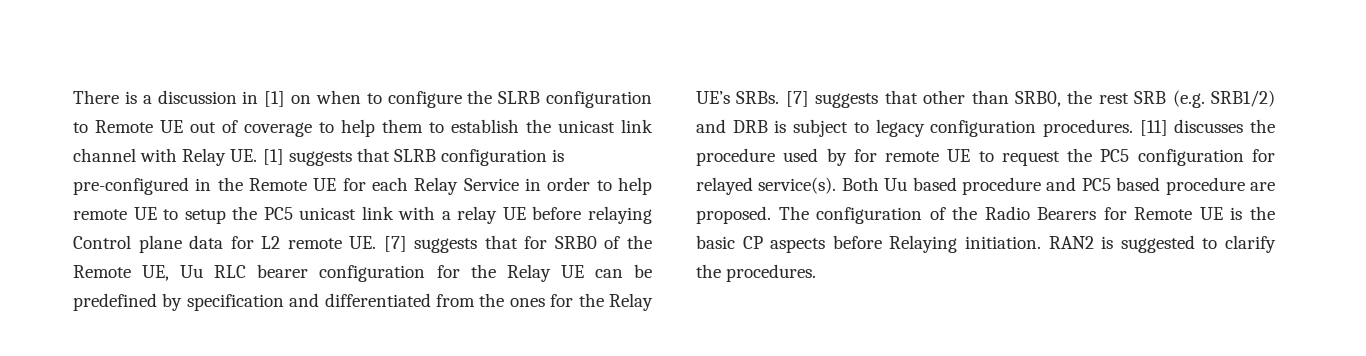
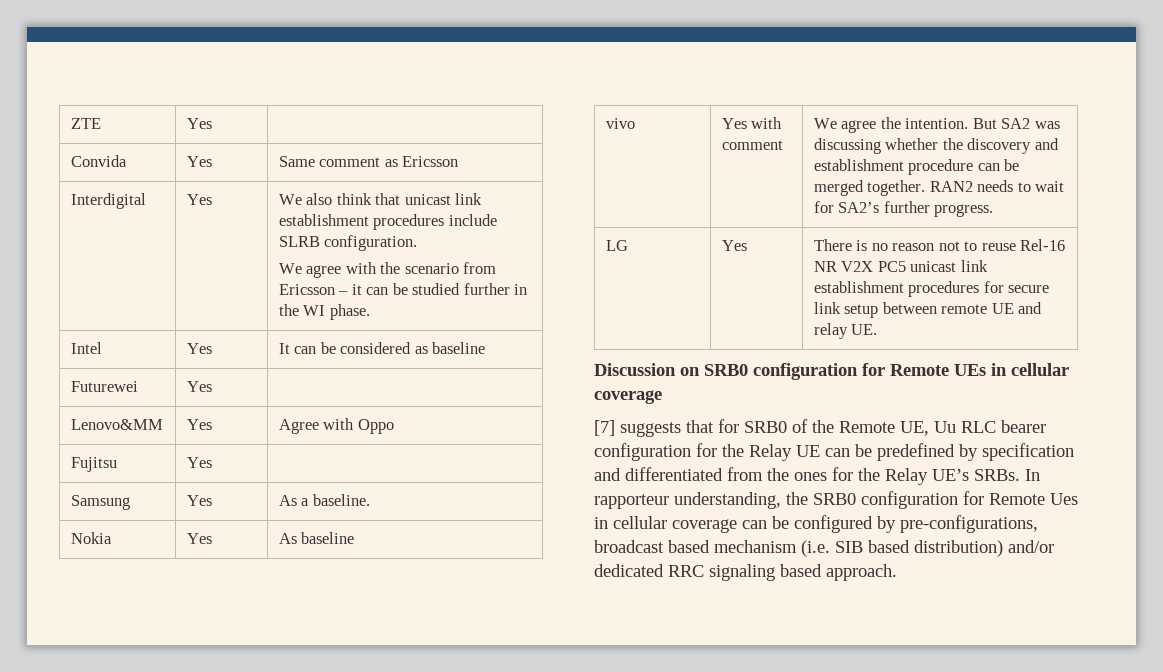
[73,90,652,108] [73,119,653,137] [73,148,565,166] [73,177,652,195] [73,206,652,224] [73,235,377,253] There is a discussion in [1] on when to configure the SLRB configuration to Remote UE out of coverage to help them to establish the unicast link channel with Relay UE. [1] suggests that SLRB configuration is pre-configured in the Remote UE for each Relay Service in order to help remote UE to setup the PC5 unicast link with a relay UE before relaying Control plane data for L2 remote UE. -> [70,118,101,129] [186,118,212,129] [70,155,127,167] [186,156,212,167] [278,156,459,167] [70,193,146,209] [186,194,212,205] [278,193,483,205] [278,214,497,230] [278,235,418,251] [278,262,497,278] [278,283,528,295] [278,304,370,320] [70,342,102,354] [186,343,212,354] [278,342,486,354] [70,381,138,392] [186,381,212,392] [70,419,163,430] [186,419,212,430] [278,418,394,434] [70,457,117,472] [186,457,212,468] [70,495,130,510] [186,495,212,506] [278,494,370,506] [70,532,112,544] [186,533,212,544] [278,532,355,544] [605,118,635,129] [721,117,783,129] [721,140,783,150] [813,117,1060,133] [813,138,1059,154] [813,159,1020,175] [813,180,1065,196] [813,201,994,217] [605,240,628,251] [721,240,747,251] [813,239,1066,251] [813,260,988,272] [813,281,1050,297] [813,302,1043,318] [813,323,878,339] [594,363,1069,380] [594,390,662,404] ZTE | Yes | // Convida | Yes | Same comment as Ericsson // Interdigital | Yes | We also think that unicast link establishment procedures include SLRB configuration. // We agree with the scenario from Ericsson – it can be studied further in the WI phase. // Intel | Yes | It can be considered as baseline // Futurewei | Yes | // Lenovo&MM | Yes | Agree with Oppo // Fujitsu | Yes | // Samsung | Yes | As a baseline. // Nokia | Yes | As baseline // vivo | Yes with comment | We agree the intention. But SA2 was discussing whether the discovery and establishment procedure can be merged together. RAN2 needs to wait for SA2’s further progress. // LG | Yes | There is no reason not to reuse Rel-16 NR V2X PC5 unicast link establishment procedures for secure link setup between remote UE and relay UE. // Discussion on SRB0 configuration for Remote UEs in cellular coverage //
[785,90,1275,108] [696,119,1275,137] [696,148,1275,166] [696,177,1275,195] [696,206,1275,224] [696,235,1276,253] [696,264,817,282] [7] suggests that other than SRB0, the rest SRB (e.g. SRB1/2) and DRB is subject to legacy configuration procedures. [11] discusses the procedure used by for remote UE to request the PC5 configuration for relayed service(s). Both Uu based procedure and PC5 based procedure are proposed. The configuration of the Radio Bearers for Remote UE is the basic CP aspects before Relaying initiation. RAN2 is suggested to clarify the procedures. -> [1025,469,1040,481] [594,491,1078,509] [594,515,1038,533] [594,540,1054,557] [594,564,897,581] In rapporteur understanding, the SRB0 configuration for Remote Ues in cellular coverage can be configured by pre-configurations, broadcast based mechanism (i.e. SIB based distribution) and/or dedicated RRC signaling based approach.

